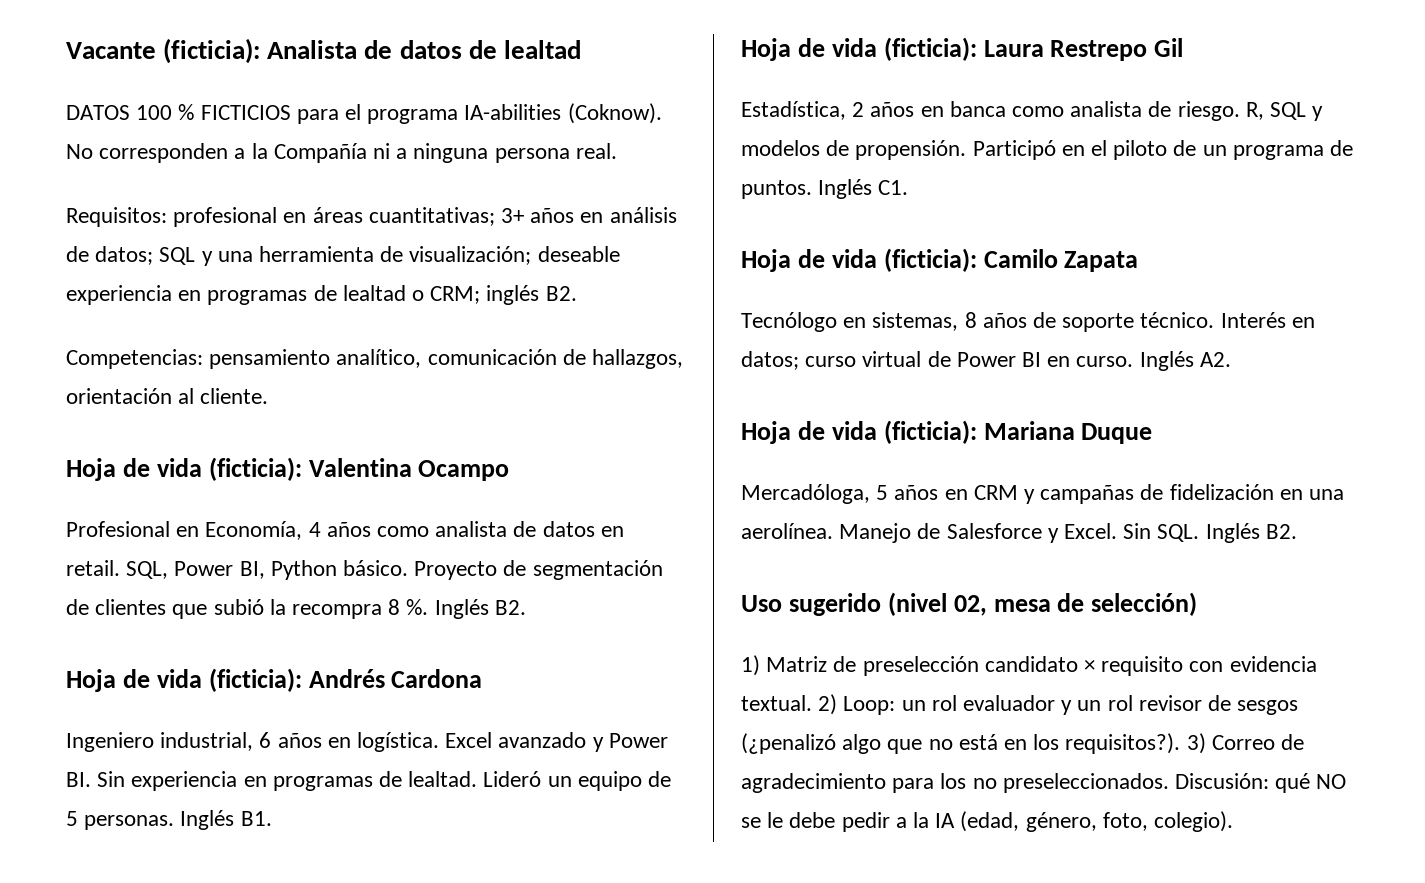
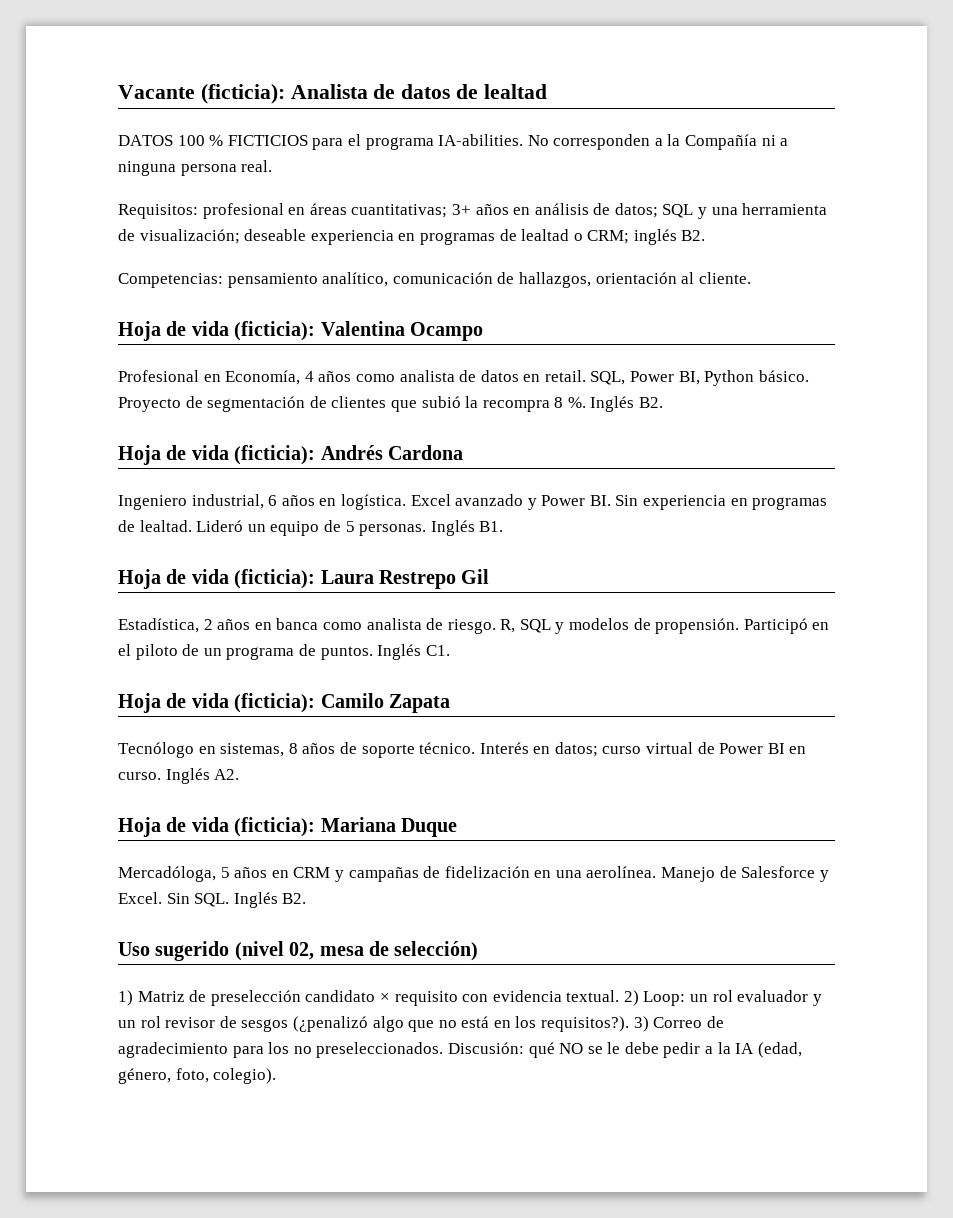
[464,103,662,124] IA-abilities (Coknow). -> [438,134,524,146] IA-abilities.

